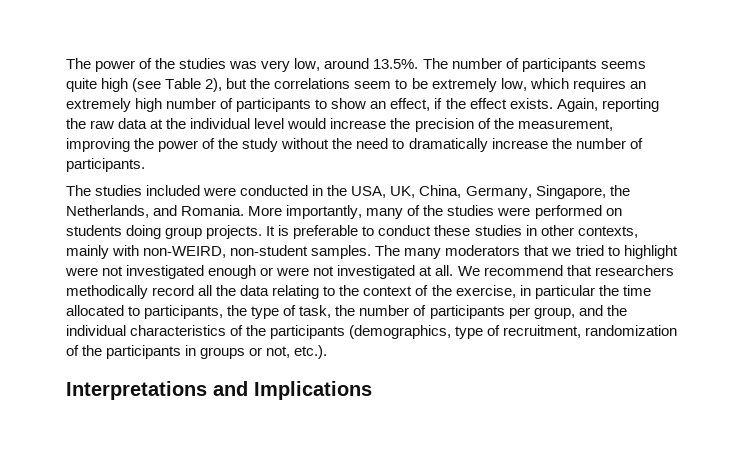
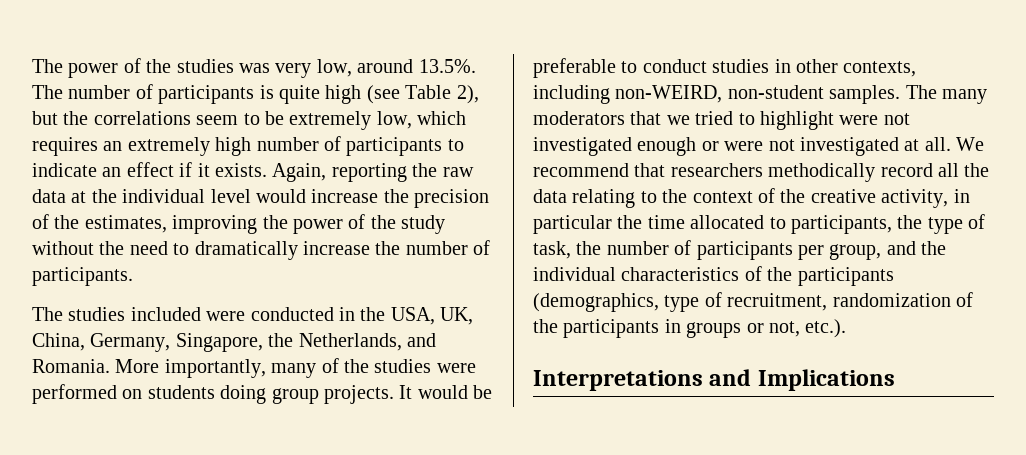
[600,61,646,69] seems -> [259,85,274,99] is
[331,98,507,111] show an effect, if the effect -> [32,162,210,177] indicate an effect if it
[517,119,613,131] measurement, -> [84,215,167,233] estimates,
[278,225,290,236] is -> [417,385,493,399] would be
[434,225,471,236] these -> (707, 66) none
[66,245,140,259] mainly with -> [533,85,610,104] including
[455,285,516,298] exercise, -> [810,189,949,208] creative activity,

